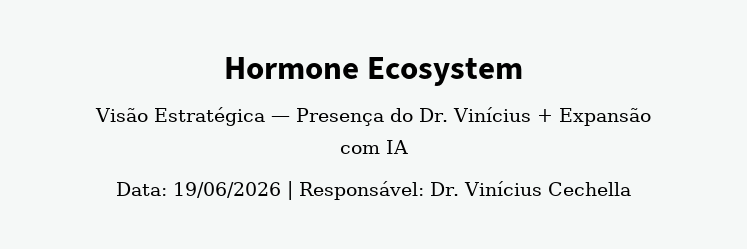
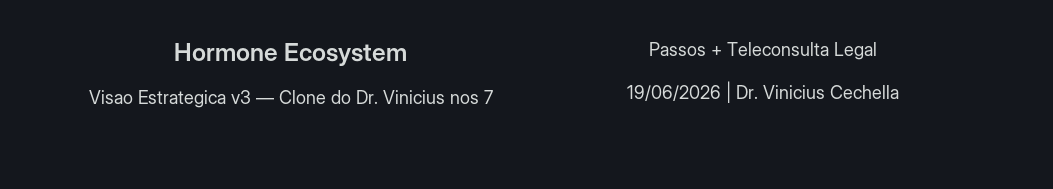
[94,107,652,126] [339,140,408,154] [115,181,543,200] Visão Estratégica — Presença do Dr. Vinícius + Expansão com IA // Data: 19/06/2026 | Responsável: Dr. Vinícius -> [88,90,493,108] [648,42,877,60] [626,81,825,103] Visao Estrategica v3 — Clone do Dr. Vinicius nos 7 Passos + Teleconsulta Legal // 19/06/2026 | Dr. Vinicius

